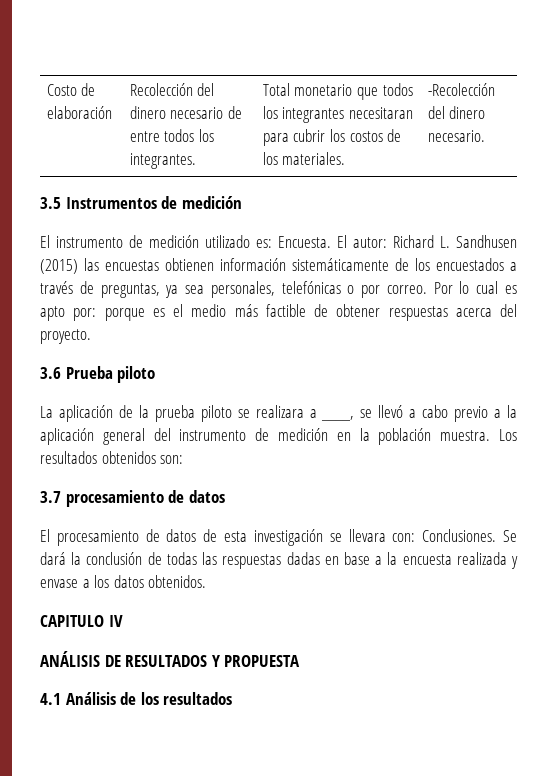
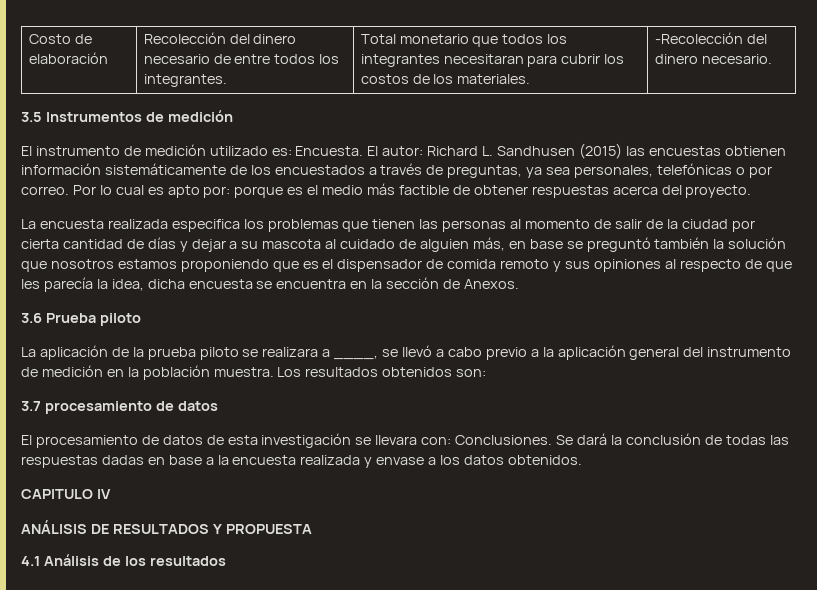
(91, 336) none -> [21,219,755,232] [21,237,787,252] [21,259,792,272] [21,277,519,292] // La encuesta realizada especifica los problemas que tienen las personas al momento de salir de la ciudad por cierta cantidad de días y dejar a su mascota al cuidado de alguien más, en base se preguntó también la solución que nosotros estamos proponiendo que es el dispensador de comida remoto y sus opiniones al respecto de que les parecía la idea, dicha encuesta se encuentra en la sección de Anexos.

